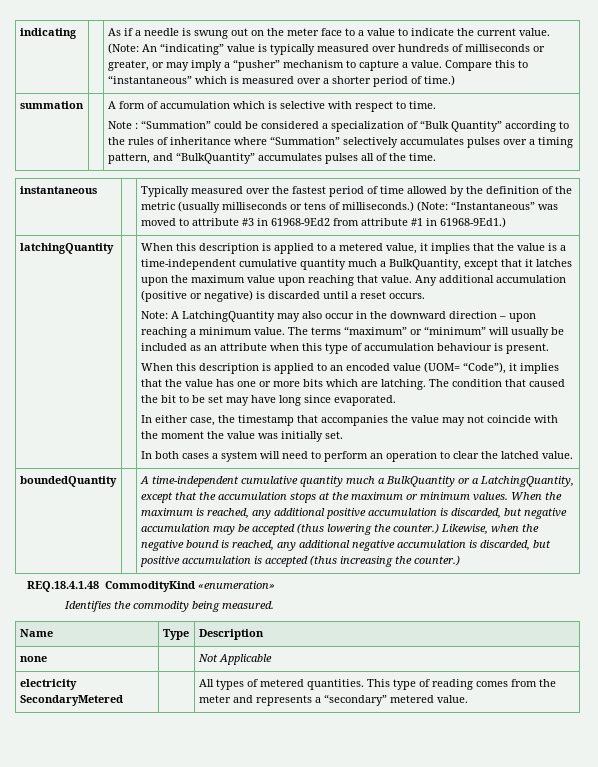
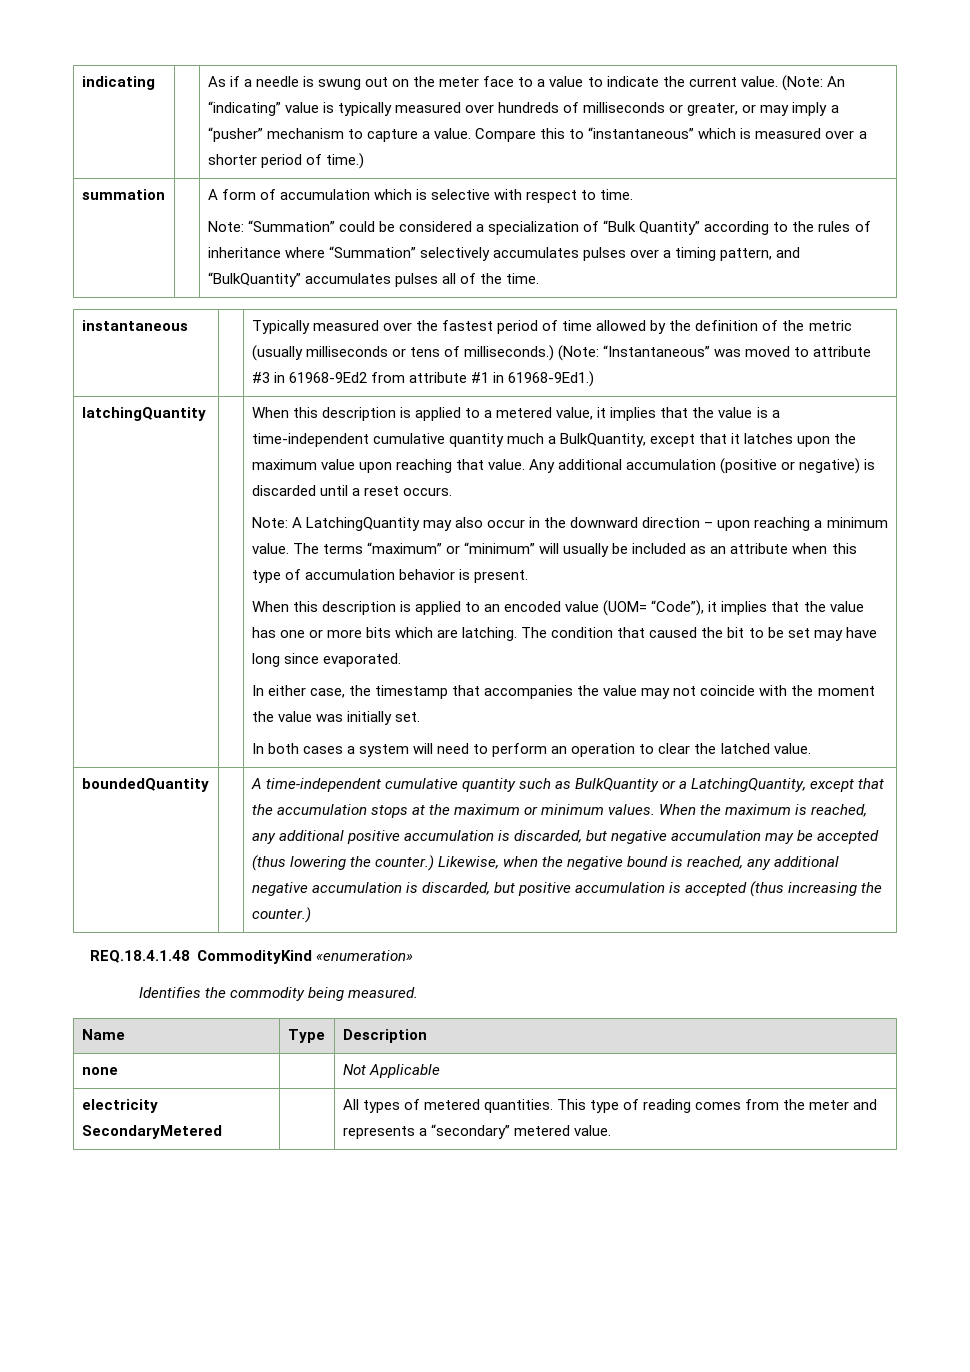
[107,121,138,129] Note : -> [207,221,244,232] Note:
[436,343,492,351] behaviour -> [398,569,455,580] behavior
[345,476,385,484] much a -> [519,778,572,789] such as

